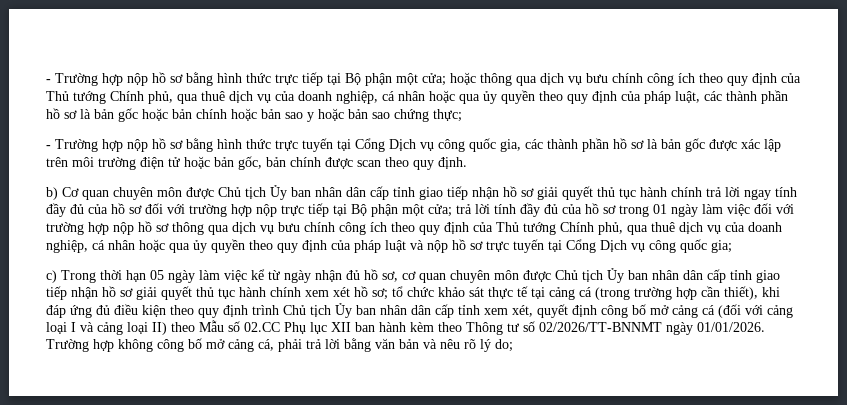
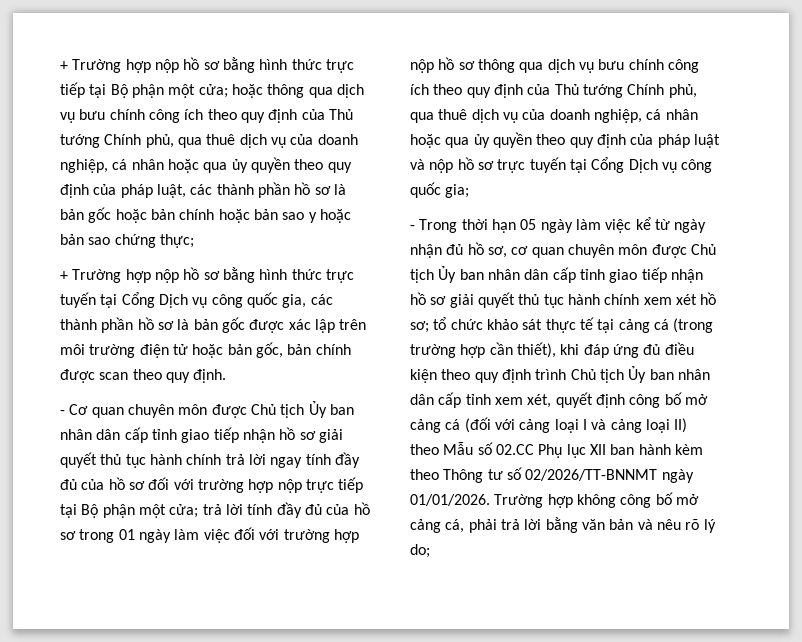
[46,79,51,83] - -> [60,61,68,70] +
[46,145,51,149] - -> [60,271,68,280] +
[46,187,58,200] b) -> [60,410,65,415] -
[46,270,57,283] c) -> [410,225,415,230] -

